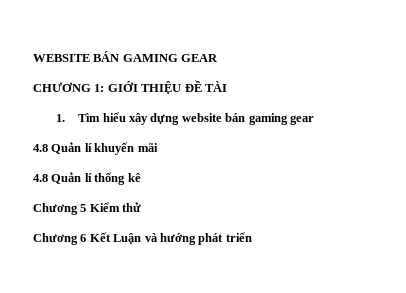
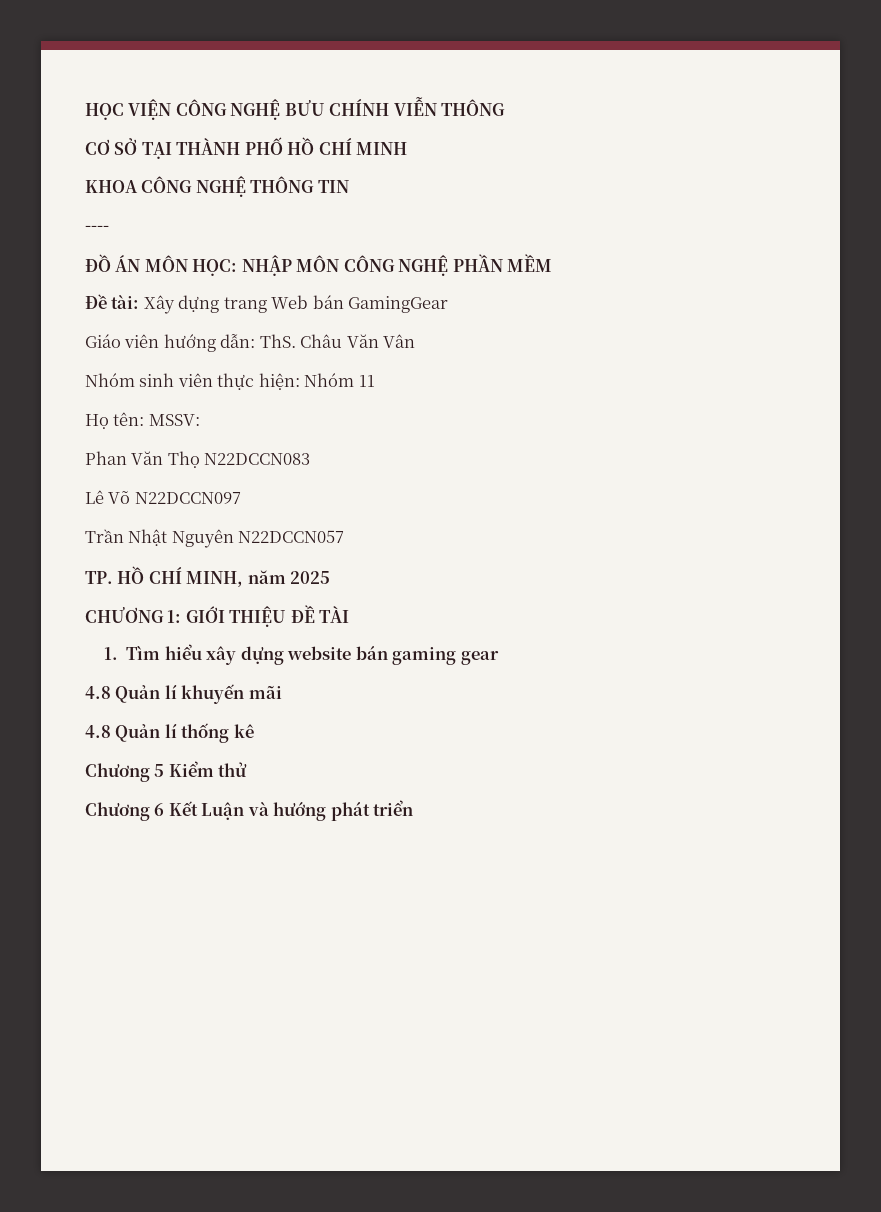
[33,51,219,62] WEBSITE BÁN GAMING GEAR -> [85,97,506,120] [85,137,408,159] [85,176,349,197] [85,225,109,231] [85,254,553,276] [85,294,449,314] [85,334,416,352] [85,373,375,390] [85,412,200,429] [85,451,311,468] [85,490,241,504] [85,529,345,548] [85,566,331,587] HỌC VIỆN CÔNG NGHỆ BƯU CHÍNH VIỄN THÔNG // CƠ SỞ TẠI THÀNH PHỐ HỒ CHÍ MINH // KHOA CÔNG NGHỆ THÔNG TIN // ---- // ĐỒ ÁN MÔN HỌC: NHẬP MÔN CÔNG NGHỆ PHẦN MỀM // Đề tài: Xây dựng trang Web bán GamingGear // Giáo viên hướng dẫn: ThS. Châu Văn Vân // Nhóm sinh viên thực hiện: Nhóm 11 // Họ tên: MSSV: // Phan Văn Thọ N22DCCN083 // Lê Võ N22DCCN097 // Trần Nhật Nguyên N22DCCN057 // TP. HỒ CHÍ MINH, năm 2025

